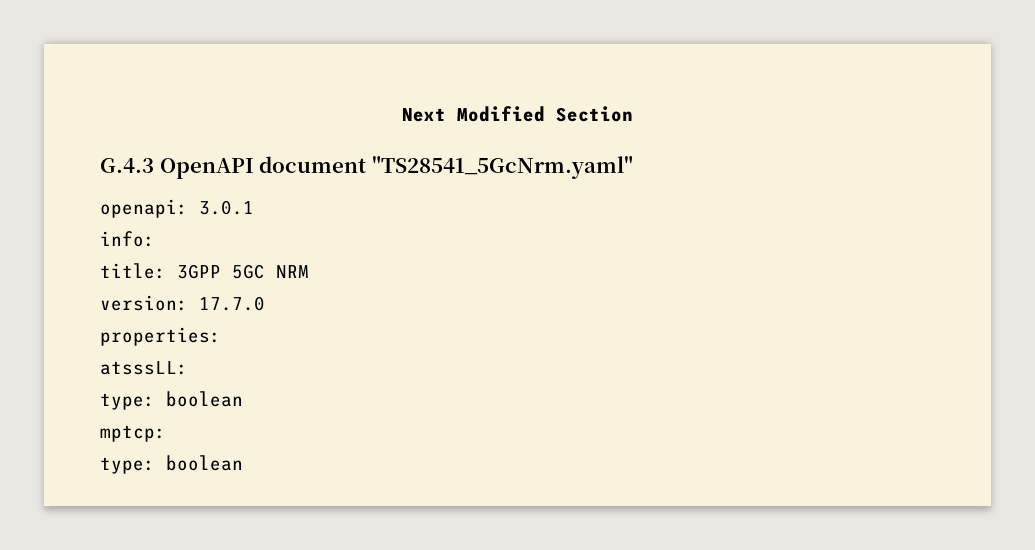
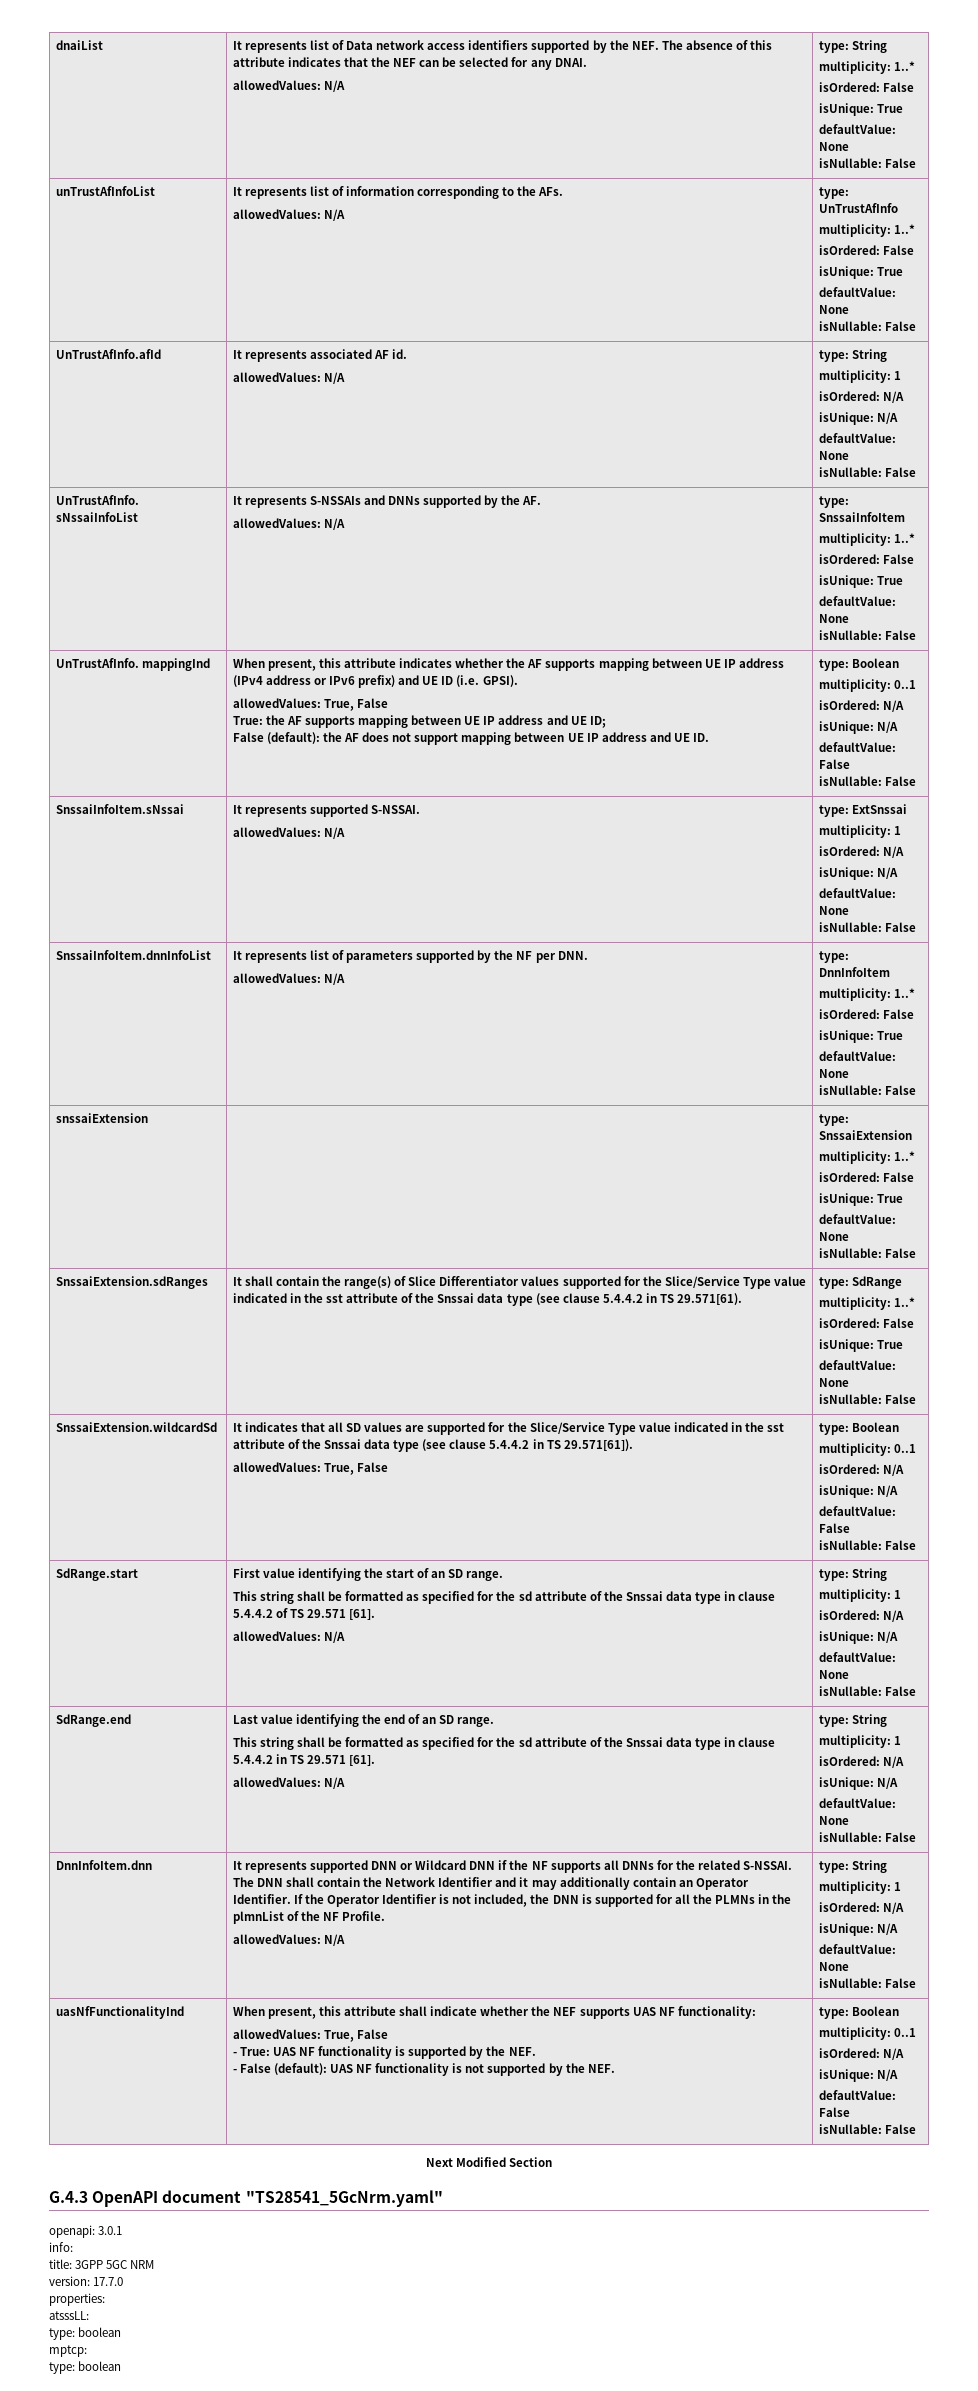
(402, 115) none -> [55,40,103,50] [232,40,773,53] [232,57,587,70] [232,80,345,92] [818,40,887,53] [818,61,915,74] [818,82,914,92] [818,103,903,116] [818,124,896,134] [818,142,849,151] [818,158,916,168] [55,186,155,196] [232,186,564,199] [232,209,345,221] [818,187,849,199] [818,203,898,213] [818,224,915,237] [818,245,914,255] [818,266,903,279] [818,287,896,297] [818,305,849,314] [818,321,916,331] [55,349,161,359] [232,349,408,362] [232,372,345,384] [818,349,887,362] [818,370,901,383] [818,391,904,403] [818,412,898,425] [818,433,896,443] [818,451,849,460] [818,467,916,477] [55,495,139,505] [55,512,138,522] [232,495,542,508] [232,518,345,530] [818,496,849,508] [818,512,905,522] [818,533,915,546] [818,554,914,564] [818,575,903,588] [818,596,896,606] [818,614,849,623] [818,630,916,640] [55,658,210,671] [232,658,784,671] [232,675,518,688] [232,698,388,711] [232,715,606,728] [232,732,710,745] [818,658,899,671] [818,679,916,692] [818,700,904,712] [818,721,898,734] [818,742,896,752] [818,759,850,769] [818,776,916,786] [55,804,184,814] [232,804,420,817] [232,827,345,839] [818,804,907,817] [818,825,901,838] [818,846,904,858] [818,867,898,880] [818,888,896,898] [818,906,849,915] [818,922,916,932] [55,950,211,960] [232,950,588,963] [232,973,345,985] [818,951,849,963] [818,967,890,977] [818,988,915,1001] [818,1009,914,1019] [818,1030,903,1043] [818,1051,896,1061] [818,1069,849,1078] [818,1085,916,1095] [55,1113,148,1123] [818,1114,849,1126] [818,1130,912,1140] [818,1151,915,1164] [818,1172,914,1182] [818,1193,903,1206] [818,1214,896,1224] [818,1232,849,1241] [818,1248,916,1258] [55,1276,208,1289] [232,1276,807,1289] [232,1293,743,1306] [818,1276,902,1289] [818,1297,915,1310] [818,1318,914,1328] [818,1339,903,1352] [818,1360,896,1370] [818,1378,849,1387] [818,1394,916,1404] [55,1422,217,1432] [232,1422,785,1435] [232,1439,633,1452] [232,1462,388,1475] [818,1422,899,1435] [818,1443,916,1456] [818,1464,904,1476] [818,1485,898,1498] [818,1506,896,1516] [818,1523,850,1533] [818,1540,916,1550] [55,1568,138,1581] [232,1568,504,1581] [232,1591,776,1604] [232,1608,376,1620] [232,1631,345,1643] [818,1568,887,1581] [818,1589,901,1602] [818,1610,904,1622] [818,1631,898,1644] [818,1652,896,1662] [818,1670,849,1679] [818,1686,916,1696] [55,1714,131,1727] [232,1714,495,1727] [232,1737,776,1750] [232,1754,376,1766] [232,1777,345,1789] [818,1714,887,1727] [818,1735,901,1748] [818,1756,904,1768] [818,1777,898,1790] [818,1798,896,1808] [818,1816,849,1825] [818,1832,916,1842] [55,1860,152,1870] [232,1860,793,1873] [232,1877,749,1890] [232,1894,792,1907] [232,1911,386,1924] [232,1934,345,1946] [818,1860,887,1873] [818,1881,901,1894] [818,1902,904,1914] [818,1923,898,1936] [818,1944,896,1954] [818,1962,849,1971] [818,1978,916,1988] [55,2006,184,2019] [232,2006,756,2019] [232,2029,388,2042] [232,2046,536,2059] [232,2063,615,2076] [818,2006,899,2019] [818,2027,916,2040] [818,2048,904,2060] [818,2069,898,2082] [818,2090,896,2100] [818,2107,850,2117] [818,2124,916,2134] dnaiList | It represents list of Data network access identifiers supported by the NEF. The absence of this attribute indicates that the NEF can be selected for any DNAI. // allowedValues: N/A | type: String // multiplicity: 1..* // isOrdered: False // isUnique: True // defaultValue: None // isNullable: False // unTrustAfInfoList | It represents list of information corresponding to the AFs. // allowedValues: N/A | type: UnTrustAfInfo // multiplicity: 1..* // isOrdered: False // isUnique: True // defaultValue: None // isNullable: False // UnTrustAfInfo.afId | It represents associated AF id. // allowedValues: N/A | type: String // multiplicity: 1 // isOrdered: N/A // isUnique: N/A // defaultValue: None // isNullable: False // UnTrustAfInfo. sNssaiInfoList | It represents S-NSSAIs and DNNs supported by the AF. // allowedValues: N/A | type: SnssaiInfoItem // multiplicity: 1..* // isOrdered: False // isUnique: True // defaultValue: None // isNullable: False // UnTrustAfInfo. mappingInd | When present, this attribute indicates whether the AF supports mapping between UE IP address (IPv4 address or IPv6 prefix) and UE ID (i.e. GPSI). // allowedValues: True, False // True: the AF supports mapping between UE IP address and UE ID; // False (default): the AF does not support mapping between UE IP address and UE ID. | type: Boolean // multiplicity: 0..1 // isOrdered: N/A // isUnique: N/A // defaultValue: False // isNullable: False // SnssaiInfoItem.sNssai | It represents supported S-NSSAI. // allowedValues: N/A | type: ExtSnssai // multiplicity: 1 // isOrdered: N/A // isUnique: N/A // defaultValue: None // isNullable: False // SnssaiInfoItem.dnnInfoList | It represents list of parameters supported by the NF per DNN. // allowedValues: N/A | type: DnnInfoItem // multiplicity: 1..* // isOrdered: False // isUnique: True // defaultValue: None // isNullable: False // snssaiExtension | | type: SnssaiExtension // multiplicity: 1..* // isOrdered: False // isUnique: True // defaultValue: None // isNullable: False // SnssaiExtension.sdRanges | It shall contain the range(s) of Slice Differentiator values supported for the Slice/Service Type value indicated in the sst attribute of the Snssai data type (see clause 5.4.4.2 in TS 29.571[61). | type: SdRange // multiplicity: 1..* // isOrdered: False // isUnique: True // defaultValue: None // isNullable: False // SnssaiExtension.wildcardSd | It indicates that all SD values are supported for the Slice/Service Type value indicated in the sst attribute of the Snssai data type (see clause 5.4.4.2 in TS 29.571[61]). // allowedValues: True, False | type: Boolean // multiplicity: 0..1 // isOrdered: N/A // isUnique: N/A // defaultValue: False // isNullable: False // SdRange.start | First value identifying the start of an SD range. // This string shall be formatted as specified for the sd attribute of the Snssai data type in clause 5.4.4.2 of TS 29.571 [61]. // allowedValues: N/A | type: String // multiplicity: 1 // isOrdered: N/A // isUnique: N/A // defaultValue: None // isNullable: False // SdRange.end | Last value identifying the end of an SD range. // This string shall be formatted as specified for the sd attribute of the Snssai data type in clause 5.4.4.2 in TS 29.571 [61]. // allowedValues: N/A | type: String // multiplicity: 1 // isOrdered: N/A // isUnique: N/A // defaultValue: None // isNullable: False // DnnInfoItem.dnn | It represents supported DNN or Wildcard DNN if the NF supports all DNNs for the related S-NSSAI. The DNN shall contain the Network Identifier and it may additionally contain an Operator Identifier. If the Operator Identifier is not included, the DNN is supported for all the PLMNs in the plmnList of the NF Profile. // allowedValues: N/A | type: String // multiplicity: 1 // isOrdered: N/A // isUnique: N/A // defaultValue: None // isNullable: False // uasNfFunctionalityInd | When present, this attribute shall indicate whether the NEF supports UAS NF functionality: // allowedValues: True, False // - True: UAS NF functionality is supported by the NEF. // - False (default): UAS NF functionality is not supported by the NEF. | type: Boolean // multiplicity: 0..1 // isOrdered: N/A // isUnique: N/A // defaultValue: False // isNullable: False //

